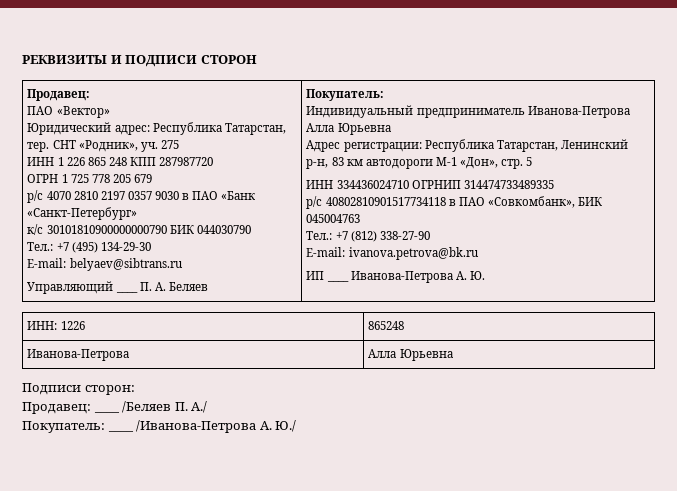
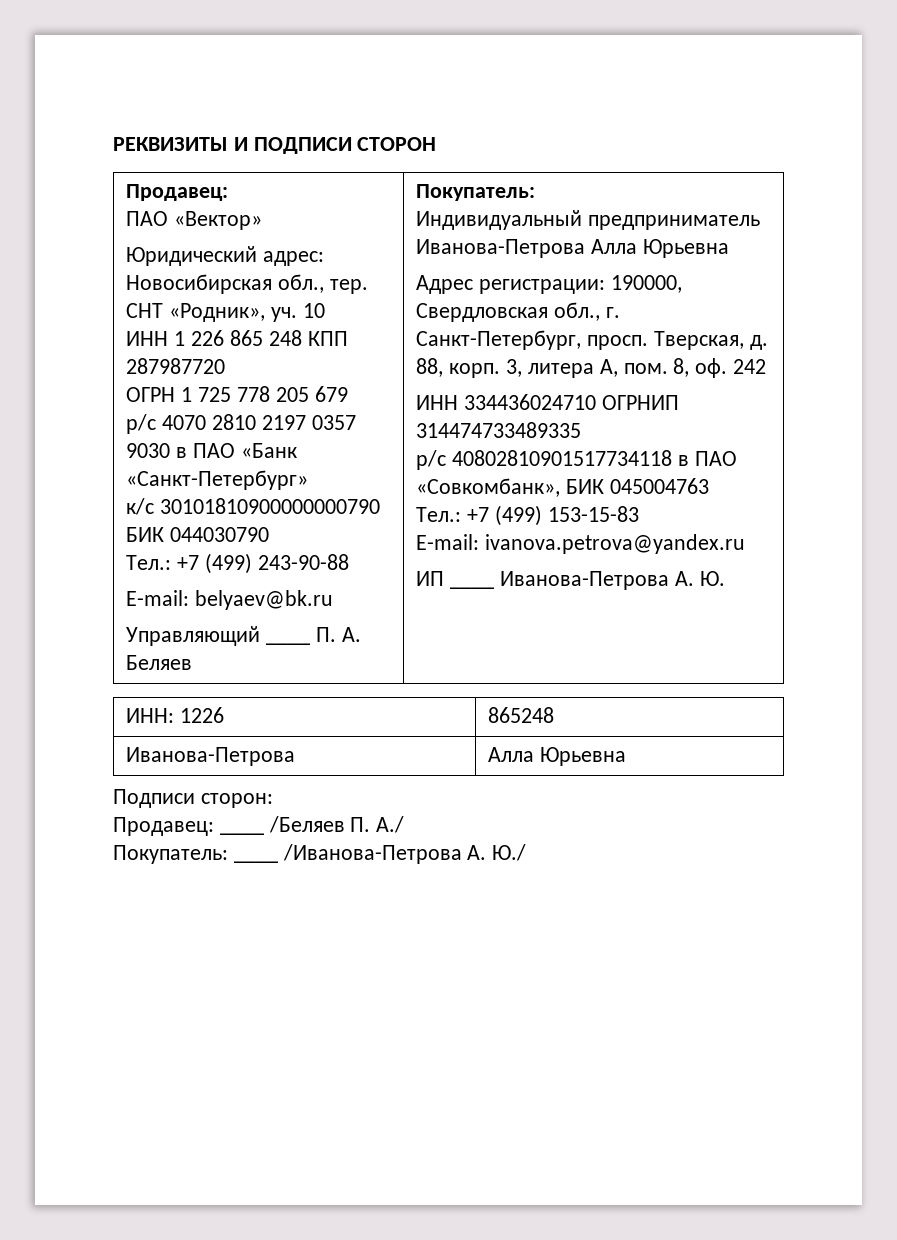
[152,122,286,135] Республика Татарстан, -> [126,274,325,294] Новосибирская обл.,
[160,140,179,149] 275 -> [302,303,325,318] 10
[71,242,151,253] [27,258,183,271] (495) 134-29-30 // E-mail: belyaev@sibtrans.ru -> [205,553,349,574] [126,590,334,610] (499) 243-90-88 // E-mail: belyaev@bk.ru
[424,139,628,152] [306,157,533,169] Республика Татарстан, Ленинский р-н, 83 км автодороги М-1 «Дон», стр. 5 -> [611,275,683,293] [416,302,621,322] [416,330,768,350] [416,358,766,378] 190000, Свердловская обл., г. Санкт-Петербург, просп. Тверская, д. 88, корп. 3, литера А, пом. 8, оф. 242
[350,231,430,242] [306,247,479,260] (812) 338-27-90 // E-mail: ivanova.petrova@bk.ru -> [495,505,639,526] [416,534,746,554] (499) 153-15-83 // E-mail: ivanova.petrova@yandex.ru

